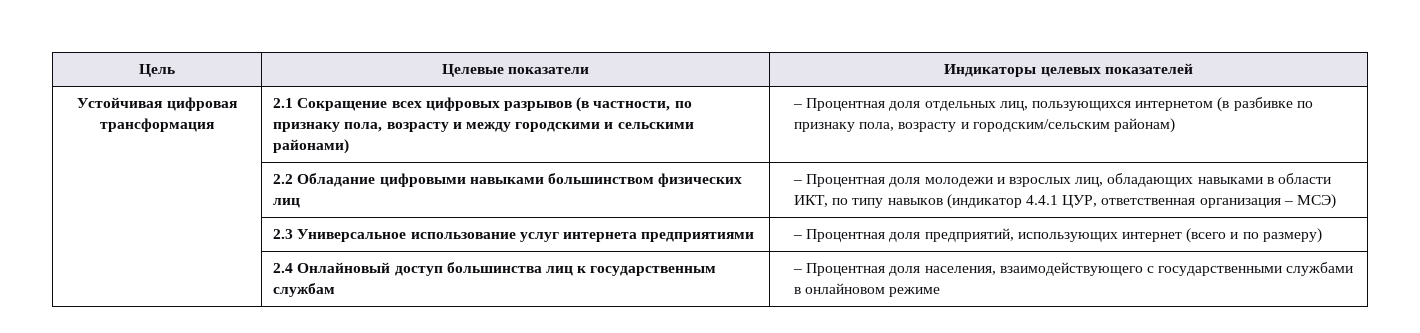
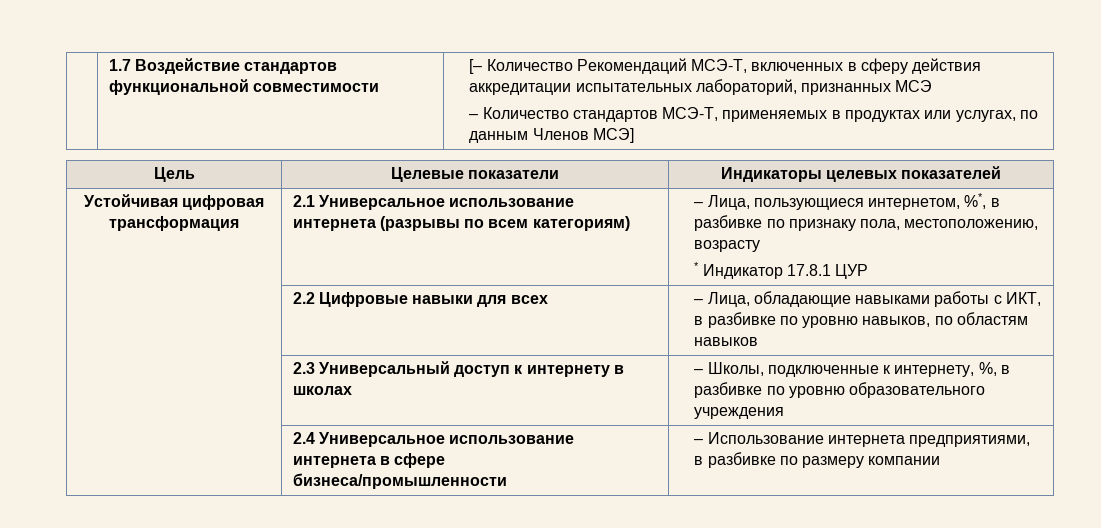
(139, 70) none -> [108,58,338,74] [108,79,379,95] [469,58,982,74] [469,79,933,95] [469,107,1039,122] [469,128,634,143] | 1.7 Воздействие стандартов функциональной совместимости | [– Количество Рекомендаций МСЭ-Т, включенных в сферу действия аккредитации испытательных лабораторий, признанных МСЭ // – Количество стандартов МСЭ-Т, применяемых в продуктах или услугах, по данным Членов МСЭ] //
[297,97,692,112] [273,122,694,132] [273,139,350,154] [793,97,1230,112] Сокращение всех цифровых разрывов (в частности, по признаку пола, возрасту и между городскими и сельскими районами) | – Процентная доля отдельных лиц, пользующихся интернетом (в -> [318,195,575,210] [292,216,630,231] [694,193,1000,210] Универсальное использование интернета (разрывы по всем категориям) | – Лица, пользующиеся интернетом, %*, в
[898,118,1176,133] [273,173,743,187] [273,198,301,208] [793,173,1331,187] [794,194,1336,209] [273,229,755,242] [793,228,1322,243] [273,262,717,276] [273,283,336,297] [793,262,1354,276] [794,283,941,297] возрасту и городским/сельским районам) // | 2.2 Обладание цифровыми навыками большинством физических лиц | – Процентная доля молодежи и взрослых лиц, обладающих навыками в области ИКТ, по типу навыков (индикатор 4.4.1 ЦУР, ответственная организация – МСЭ) // | 2.3 Универсальное использование услуг интернета предприятиями | – Процентная доля предприятий, использующих интернет (всего и по размеру) // | 2.4 Онлайновый доступ большинства лиц к государственным службам | – Процентная доля населения, взаимодействующего с государственными службами в онлайновом режиме -> [904,219,1039,230] [694,240,761,252] [694,262,869,279] [292,292,548,307] [694,291,1042,307] [694,312,1029,328] [694,337,759,346] [292,361,625,377] [292,386,352,395] [694,362,1011,377] [694,382,986,398] [694,407,785,419] [292,432,575,447] [292,453,446,468] [292,473,507,489] [694,432,1031,447] [694,452,941,468] местоположению, возрасту // * Индикатор 17.8.1 ЦУР // | 2.2 Цифровые навыки для всех | – Лица, обладающие навыками работы с ИКТ, в разбивке по уровню навыков, по областям навыков // | 2.3 Универсальный доступ к интернету в школах | – Школы, подключенные к интернету, %, в разбивке по уровню образовательного учреждения // | 2.4 Универсальное использование интернета в сфере бизнеса/промышленности | – Использование интернета предприятиями, в разбивке по размеру компании

